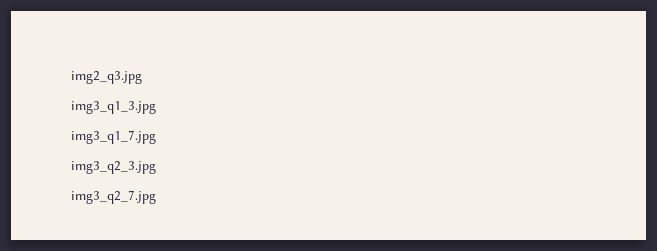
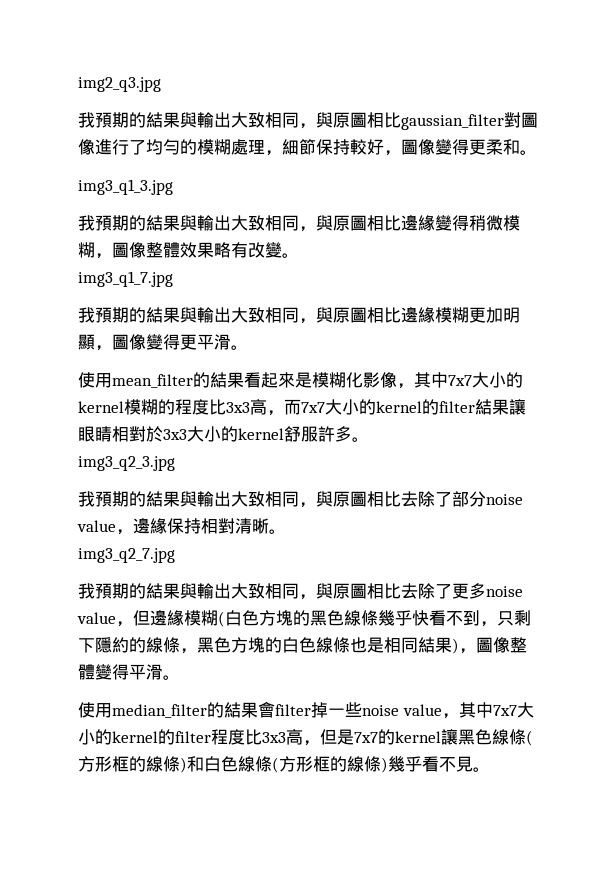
[71,101,156,114] [71,130,156,144] [71,161,156,174] [71,190,156,204] img3_q1_3.jpg // img3_q1_7.jpg // img3_q2_3.jpg // img3_q2_7.jpg -> [78,112,538,130] [78,139,537,156] [78,179,173,195] [78,215,520,232] [78,242,299,259] [78,271,173,287] [78,307,520,324] [78,334,248,351] [78,372,523,389] [78,399,526,416] [78,426,369,442] [78,456,175,471] [78,491,523,508] [77,518,286,535] [78,548,175,563] [78,583,523,600] [77,610,531,627] [78,637,527,654] [78,664,180,680] [78,701,534,719] [78,729,533,746] [78,756,490,773] 我預期的結果與輸出大致相同，與原圖相比gaussian_filter對圖像進行了均勻的模糊處理，細節保持較好，圖像變得更柔和。 // img3_q1_3.jpg // 我預期的結果與輸出大致相同，與原圖相比邊緣變得稍微模糊，圖像整體效果略有改變。 // img3_q1_7.jpg // 我預期的結果與輸出大致相同，與原圖相比邊緣模糊更加明顯，圖像變得更平滑。 // 使用mean_filter的結果看起來是模糊化影像，其中7x7大小的kernel模糊的程度比3x3高，而7x7大小的kernel的filter結果讓眼睛相對於3x3大小的kernel舒服許多。 // img3_q2_3.jpg // 我預期的結果與輸出大致相同，與原圖相比去除了部分noise value，邊緣保持相對清晰。 // img3_q2_7.jpg // 我預期的結果與輸出大致相同，與原圖相比去除了更多noise value，但邊緣模糊(白色方塊的黑色線條幾乎快看不到，只剩下隱約的線條，黑色方塊的白色線條也是相同結果)，圖像整體變得平滑。 // 使用median_filter的結果會filter掉一些noise value，其中7x7大小的kernel的filter程度比3x3高，但是7x7的kernel讓黑色線條(方形框的線條)和白色線條(方形框的線條)幾乎看不見。

